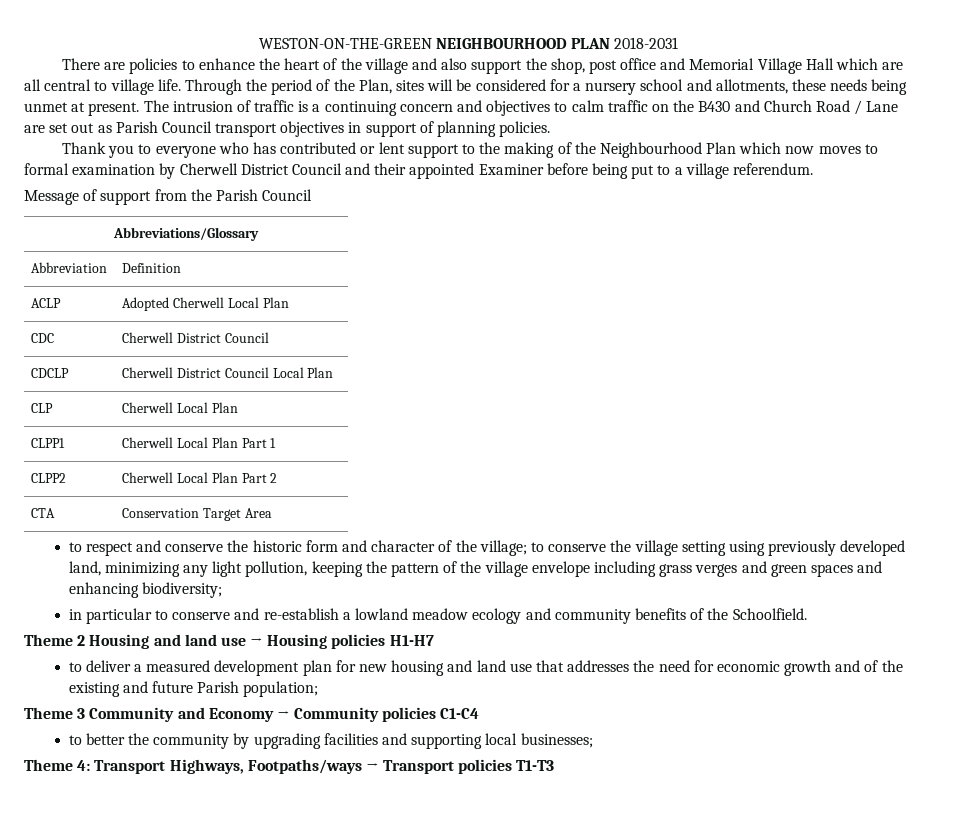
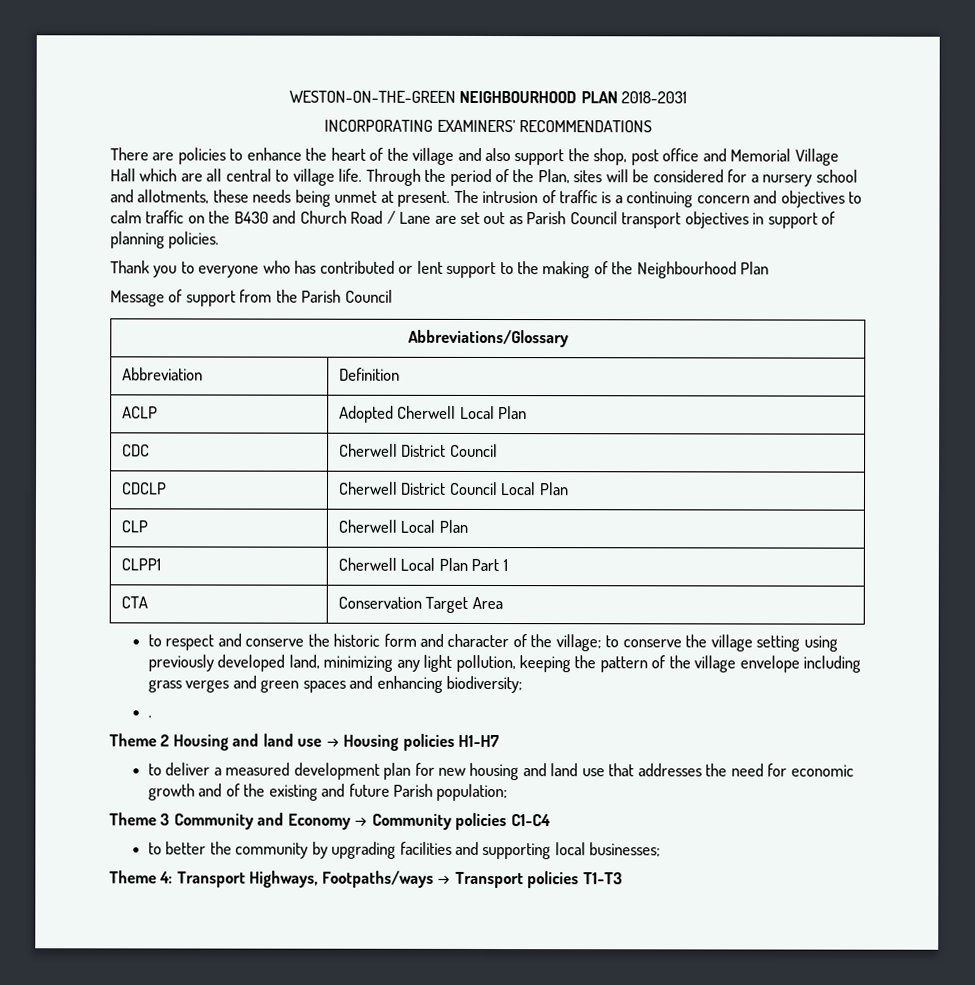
(679, 43) none -> [324,119,652,133] // INCORPORATING EXAMINERS’ RECOMMENDATIONS
[739,142,878,154] [24,163,813,179] which now moves to formal examination by Cherwell District Council and their appointed Examiner before being put to a village referendum. -> (770, 268) none
[31,473,67,483] [122,472,278,483] // CLPP2 | Cherwell Local Plan Part 2 -> (508, 565) none
[68,608,807,624] in particular to conserve and re-establish a lowland meadow ecology and community benefits of the Schoolfield. -> [147,715,152,718] .

